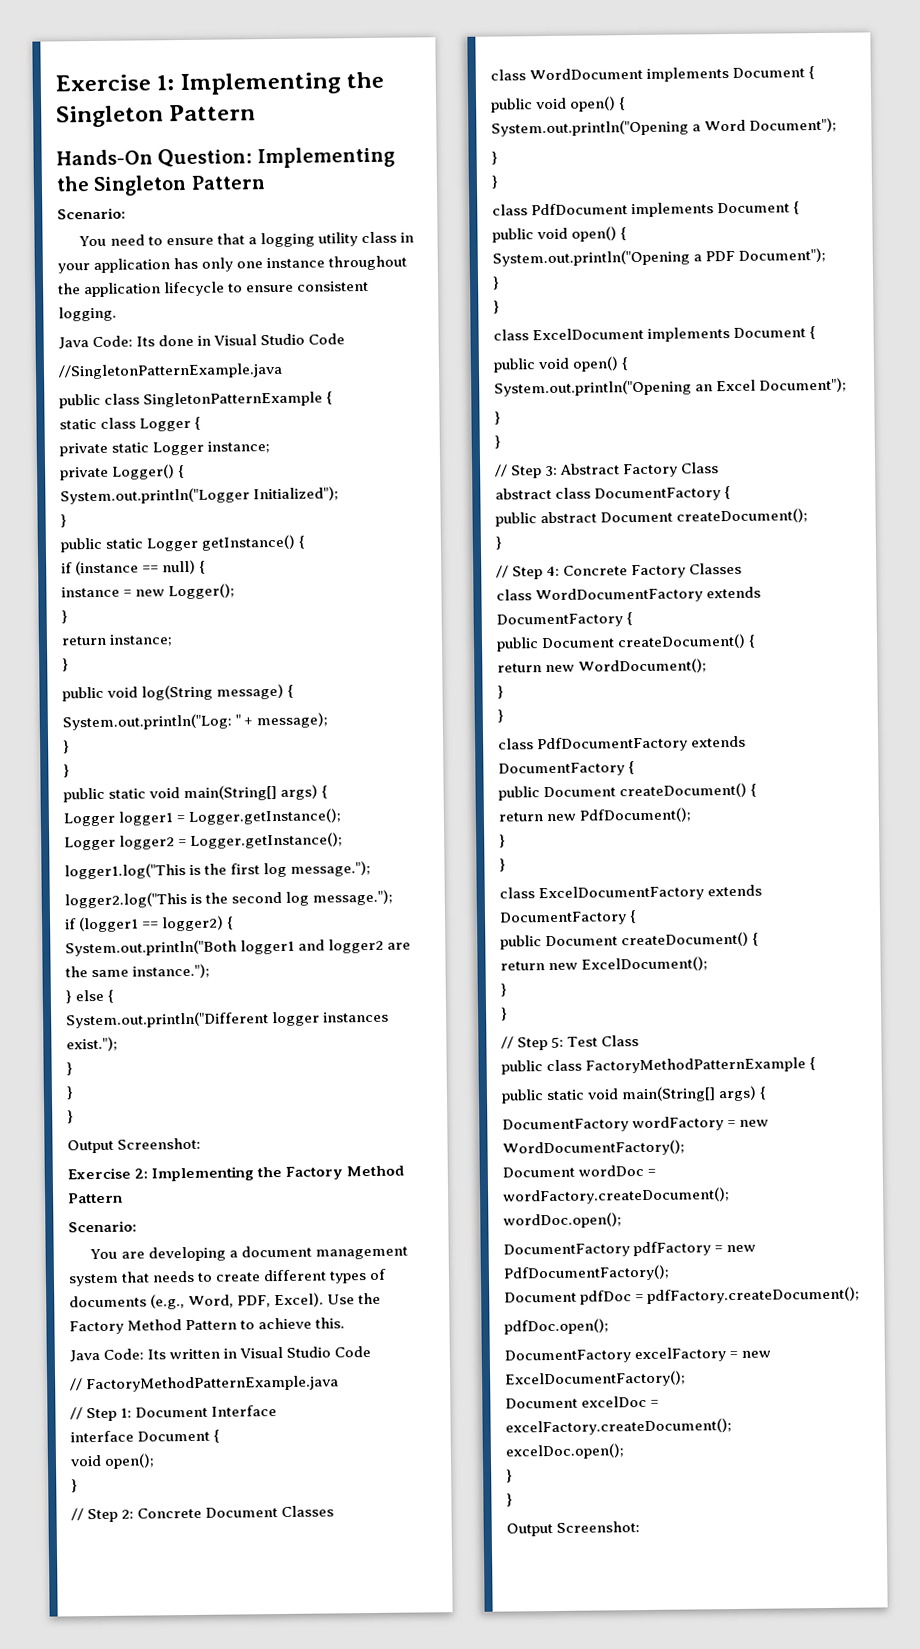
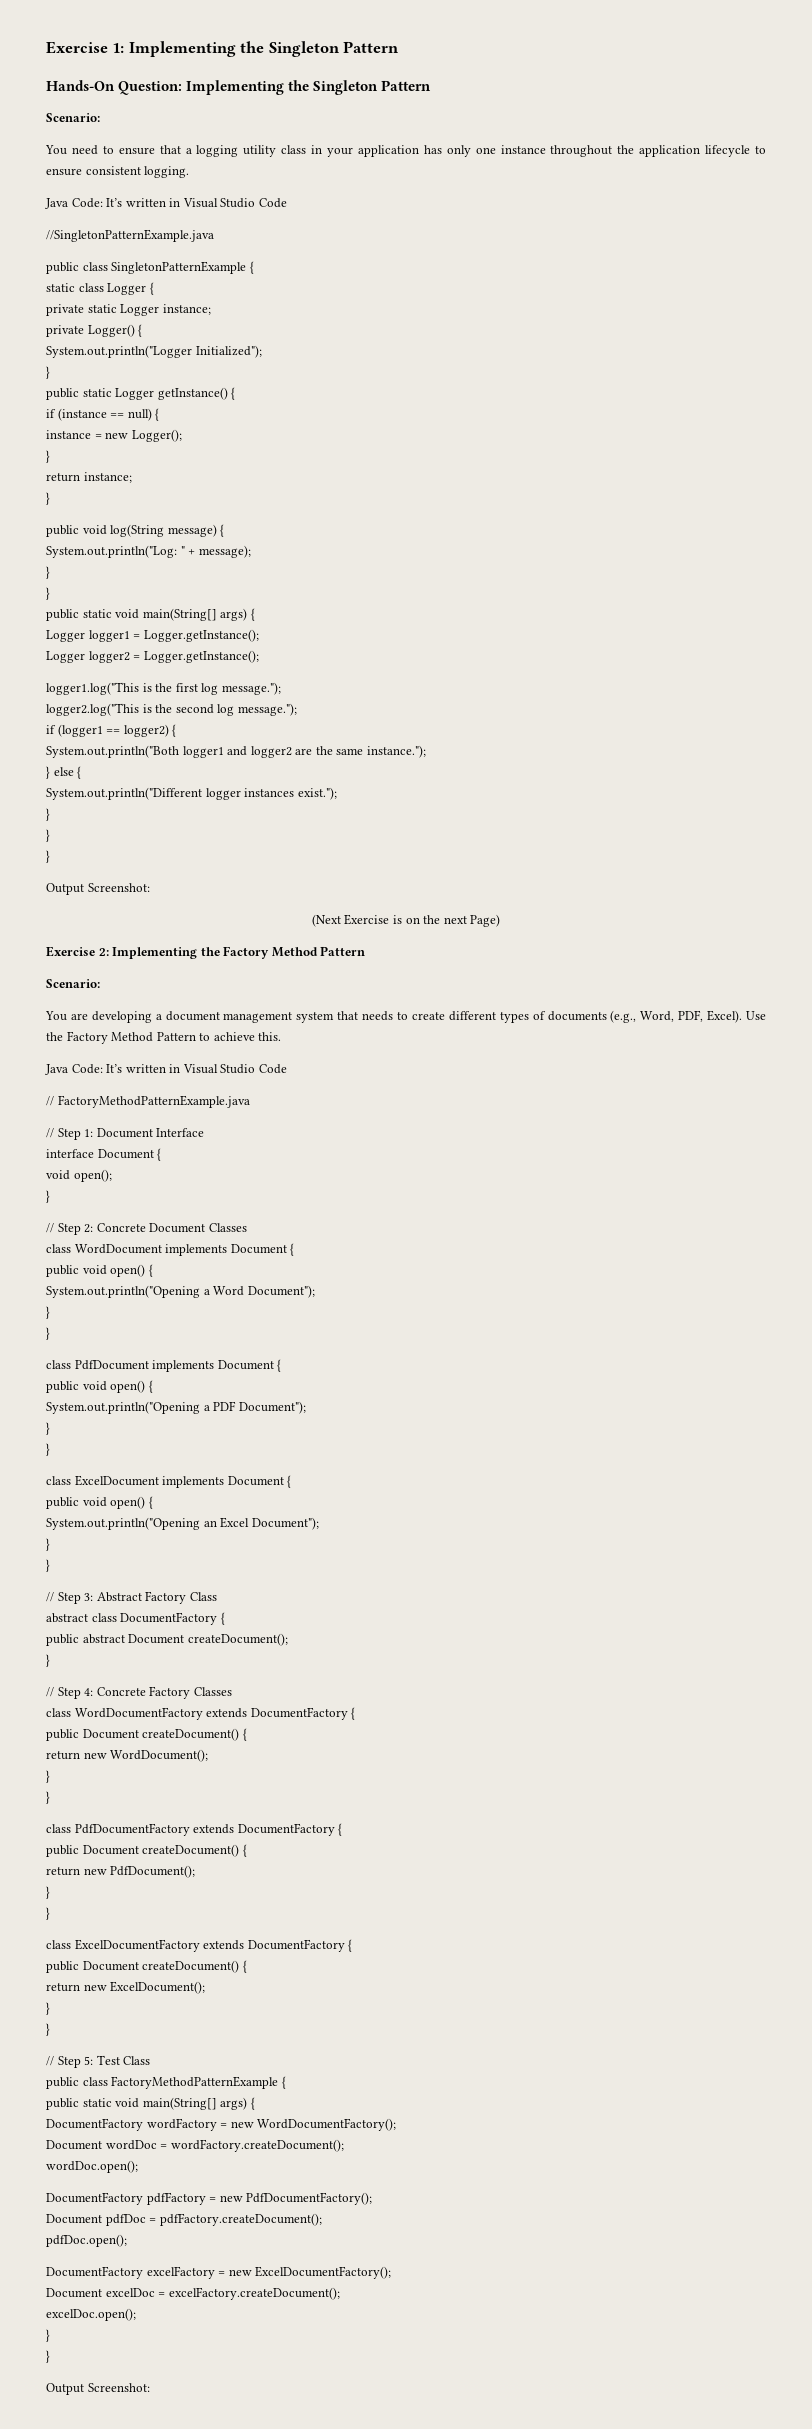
[136,334,195,347] Its done -> [106,198,166,207] It’s written
(202, 1143) none -> [311,914,501,927] // (Next Exercise is on the next Page)
[147,1349,167,1360] Its -> [106,1064,123,1073] It’s

